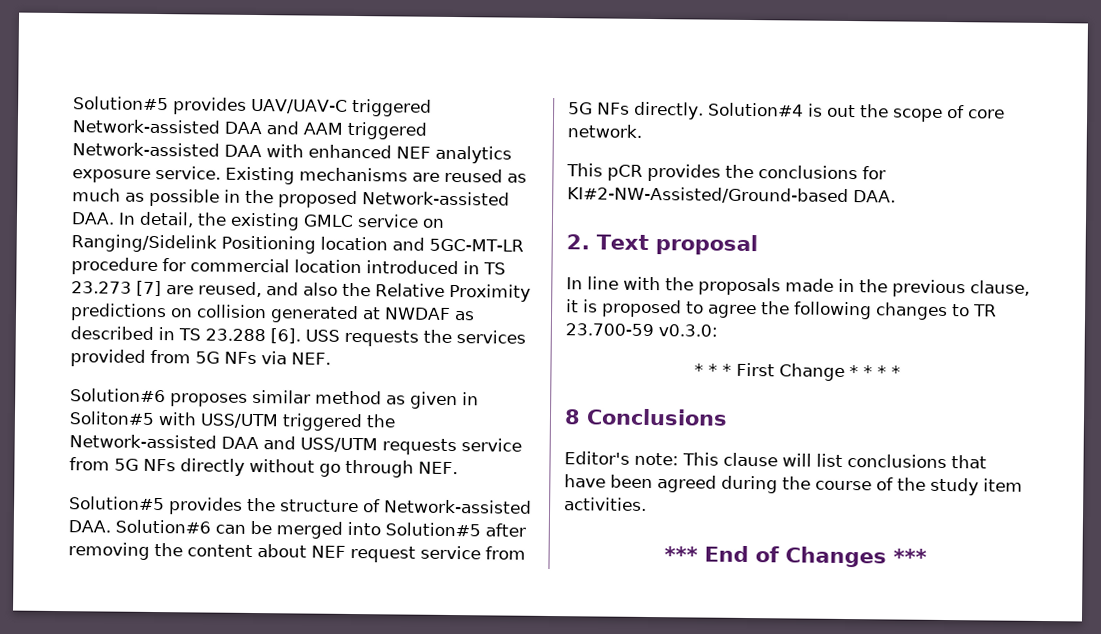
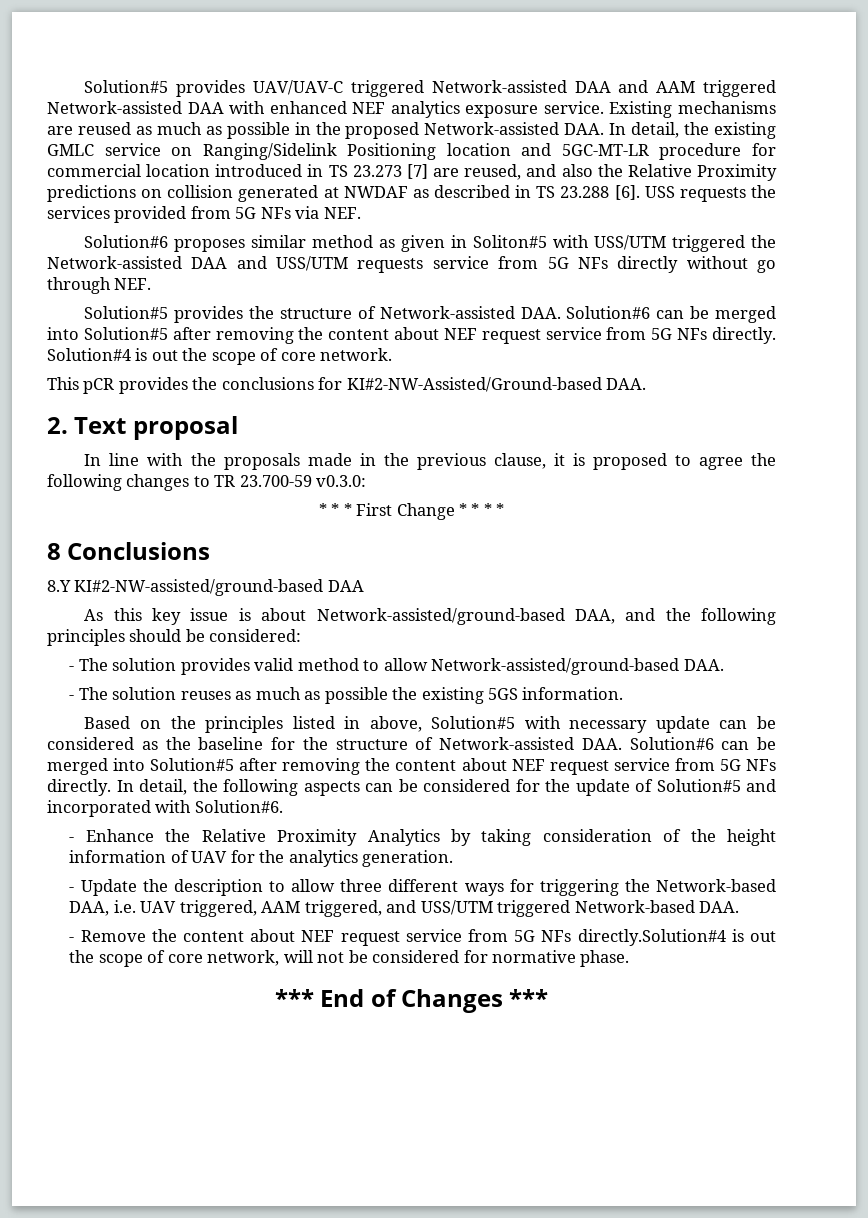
[564,451,987,469] [564,474,1023,496] [564,497,647,511] Editor's note: This clause will list conclusions that have been agreed during the course of the study item activities. -> [47,579,364,596] [84,608,777,625] [47,629,302,646] [69,658,724,675] [69,687,624,704] [84,716,776,733] [47,737,776,750] [47,758,777,775] [47,779,776,796] [47,800,283,817] [69,829,776,846] [69,850,454,867] [69,879,777,896] [69,900,740,917] [69,929,777,946] [69,950,630,967] 8.Y KI#2-NW-assisted/ground-based DAA // As this key issue is about Network-assisted/ground-based DAA, and the following principles should be considered: // - The solution provides valid method to allow Network-assisted/ground-based DAA. // - The solution reuses as much as possible the existing 5GS information. // Based on the principles listed in above, Solution#5 with necessary update can be considered as the baseline for the structure of Network-assisted DAA. Solution#6 can be merged into Solution#5 after removing the content about NEF request service from 5G NFs directly. In detail, the following aspects can be considered for the update of Solution#5 and incorporated with Solution#6. // - Enhance the Relative Proximity Analytics by taking consideration of the height information of UAV for the analytics generation. // - Update the description to allow three different ways for triggering the Network-based DAA, i.e. UAV triggered, AAM triggered, and USS/UTM triggered Network-based DAA. // - Remove the content about NEF request service from 5G NFs directly.Solution#4 is out the scope of core network, will not be considered for normative phase.

